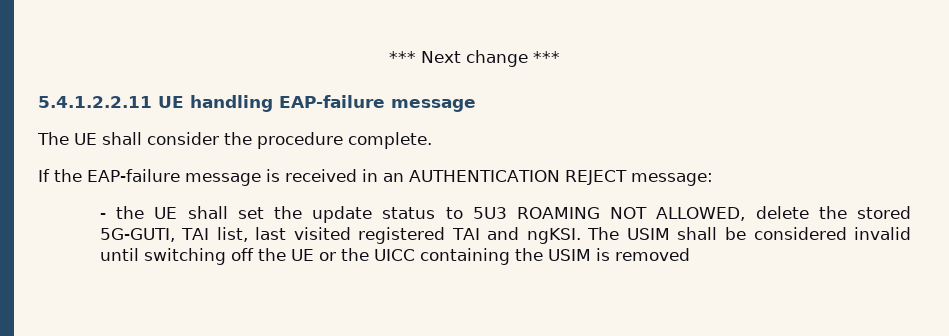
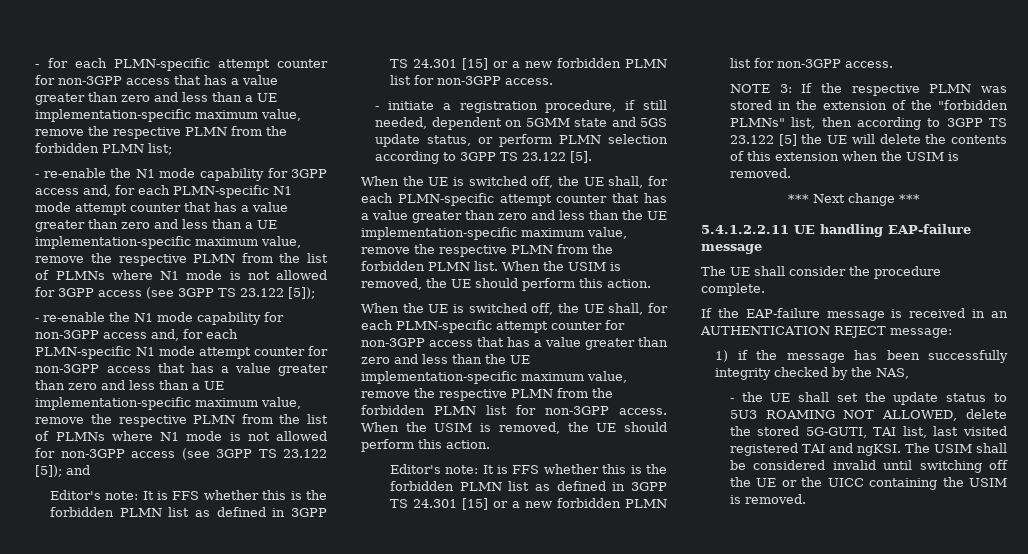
(389, 57) none -> [35,58,328,71] [35,75,279,85] [35,92,278,105] [35,109,302,122] [35,126,288,139] [35,143,173,155] [35,168,327,181] [35,185,293,198] [35,202,289,215] [35,219,278,232] [35,236,302,249] [35,253,328,266] [35,270,328,280] [35,287,316,299] [35,312,285,325] [35,329,239,341] [35,346,329,359] [35,363,328,376] [35,380,225,390] [35,397,302,410] [35,414,328,427] [35,431,328,441] [35,448,328,460] [35,465,91,477] [49,490,327,500] [49,507,327,517] [389,58,667,70] [389,75,553,85] [375,100,667,113] [375,117,667,130] [375,134,668,147] [375,151,593,164] [361,176,668,188] [361,193,667,206] [361,210,667,223] [361,227,627,240] [361,244,613,257] [361,261,621,271] [361,278,651,291] [361,303,668,315] [361,320,625,333] [361,337,668,350] [361,354,530,364] [361,371,627,384] [361,388,613,401] [361,405,667,415] [361,422,667,434] [361,439,490,452] [389,464,667,474] [389,481,667,491] [389,498,667,510] [729,58,893,68] [729,83,1007,96] [729,100,1008,110] [729,117,1007,130] [729,134,1007,146] [729,151,959,161] [729,168,791,178] - for each PLMN-specific attempt counter for non-3GPP access that has a value greater than zero and less than a UE implementation-specific maximum value, remove the respective PLMN from the forbidden PLMN list; // - re-enable the N1 mode capability for 3GPP access and, for each PLMN-specific N1 mode attempt counter that has a value greater than zero and less than a UE implementation-specific maximum value, remove the respective PLMN from the list of PLMNs where N1 mode is not allowed for 3GPP access (see 3GPP TS 23.122 [5]); // - re-enable the N1 mode capability for non-3GPP access and, for each PLMN-specific N1 mode attempt counter for non-3GPP access that has a value greater than zero and less than a UE implementation-specific maximum value, remove the respective PLMN from the list of PLMNs where N1 mode is not allowed for non-3GPP access (see 3GPP TS 23.122 [5]); and // Editor's note: It is FFS whether this is the forbidden PLMN list as defined in 3GPP TS 24.301 [15] or a new forbidden PLMN list for non-3GPP access. // - initiate a registration procedure, if still needed, dependent on 5GMM state and 5GS update status, or perform PLMN selection according to 3GPP TS 23.122 [5]. // When the UE is switched off, the UE shall, for each PLMN-specific attempt counter that has a value greater than zero and less than the UE implementation-specific maximum value, remove the respective PLMN from the forbidden PLMN list. When the USIM is removed, the UE should perform this action. // When the UE is switched off, the UE shall, for each PLMN-specific attempt counter for non-3GPP access that has a value greater than zero and less than the UE implementation-specific maximum value, remove the respective PLMN from the forbidden PLMN list for non-3GPP access. When the USIM is removed, the UE should perform this action. // Editor's note: It is FFS whether this is the forbidden PLMN list as defined in 3GPP TS 24.301 [15] or a new forbidden PLMN list for non-3GPP access. // NOTE 3: If the respective PLMN was stored in the extension of the "forbidden PLMNs" list, then according to 3GPP TS 23.122 [5] the UE will delete the contents of this extension when the USIM is removed. //
(713, 179) none -> [715,350,1008,363] [715,367,910,380] // 1) if the message has been successfully integrity checked by the NAS,
[614,248,690,261] removed -> [744,494,806,504] removed.

